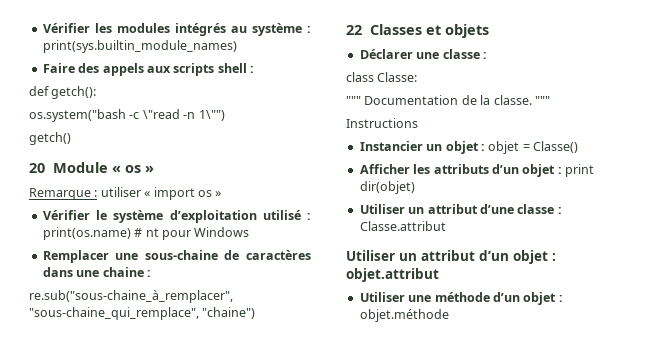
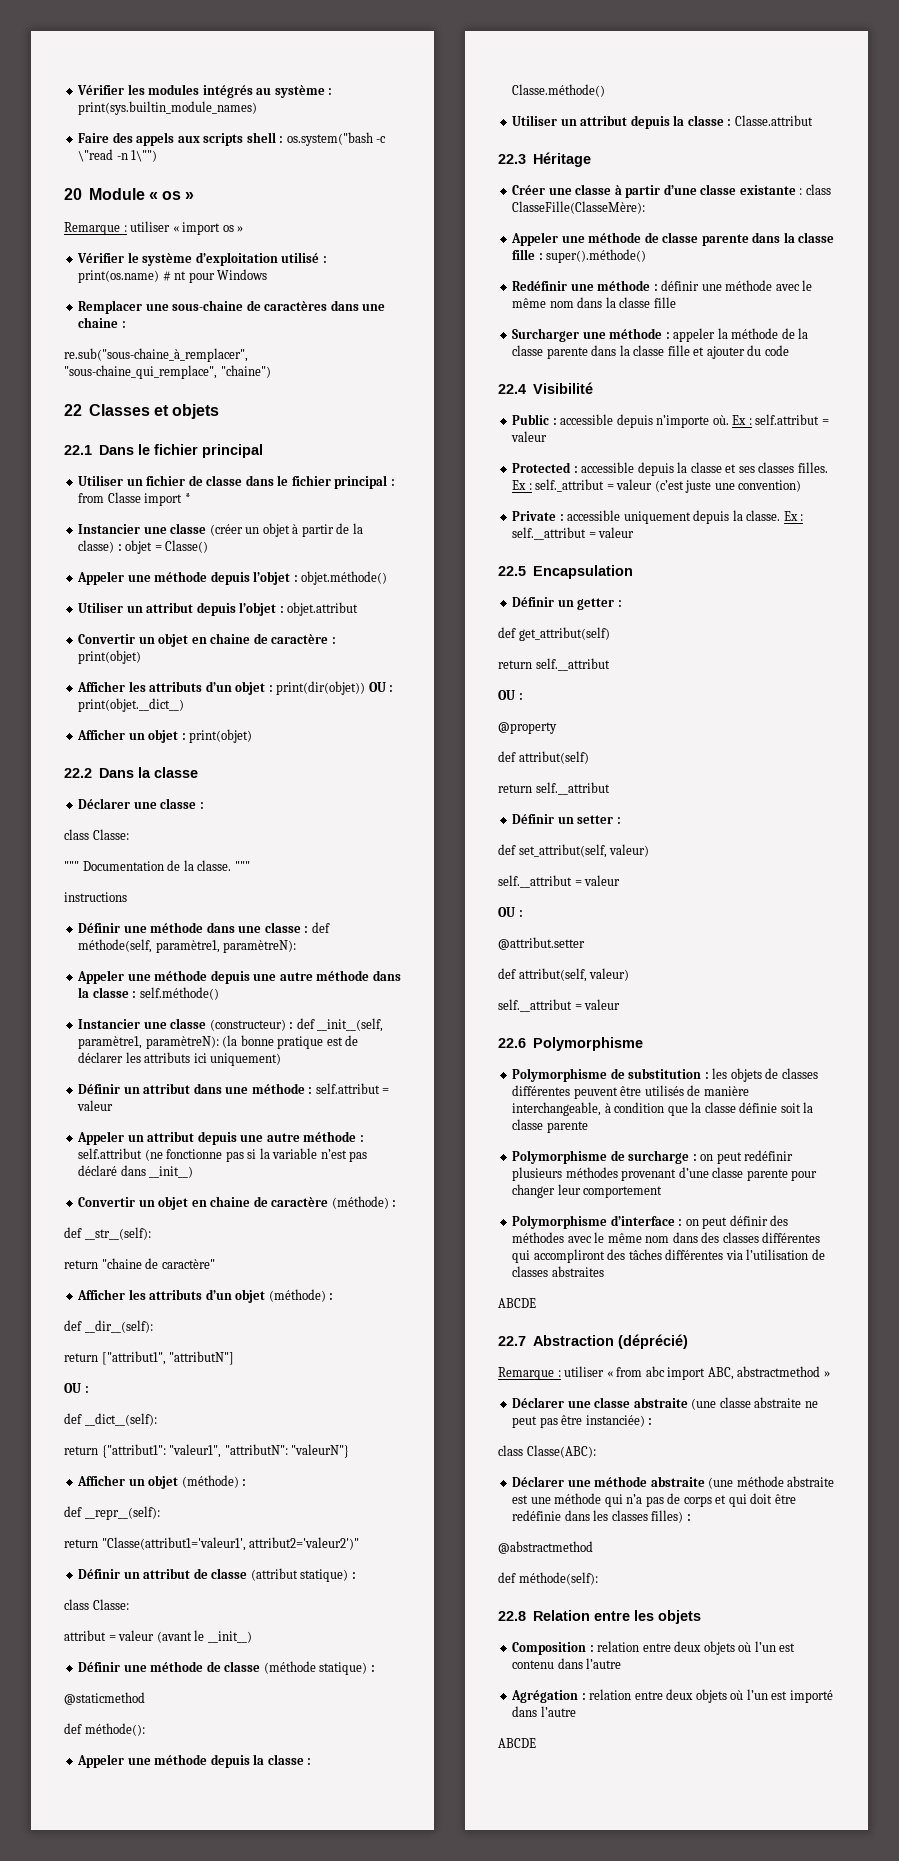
[29,86,97,99] // def getch(): // -> (284, 139) none
[29,132,71,145] // getch() -> (158, 156) none
(490, 31) none -> [64,444,263,458] [78,475,395,489] [78,492,191,506] [78,523,363,537] [78,540,209,554] [77,571,388,585] [78,602,359,616] [78,633,336,647] [78,650,142,664] [77,681,394,695] [78,698,185,712] [77,729,253,743] [64,767,198,778] // 22.1 Dans le fichier principal // Utiliser un fichier de classe dans le fichier principal : from Classe import * // Instancier une classe (créer un objet à partir de la classe) : objet = Classe() // Appeler une méthode depuis l’objet : objet.méthode() // Utiliser un attribut depuis l’objet : objet.attribut // Convertir un objet en chaine de caractère : print(objet) // Afficher les attributs d’un objet : print(dir(objet)) OU : print(objet.__dict__) // Afficher un objet : print(objet) // 22.2 Dans la classe
[346,118,418,128] [359,141,578,154] [359,164,594,177] [359,181,415,194] [359,204,514,214] Instructions // Instancier un objet : objet = Classe() // Afficher les attributs d’un objet : print dir(objet) // Utiliser un attribut d’une -> [64,892,127,902] [78,922,330,933] [78,939,297,953] [77,970,401,984] [78,987,219,1000] [78,1018,384,1032] [78,1035,359,1049] [78,1052,282,1066] [78,1083,390,1094] [77,1100,114,1111] [77,1131,364,1145] [78,1148,368,1162] [78,1165,194,1178] [78,1196,397,1210] [64,1227,151,1240] [64,1258,215,1269] [77,1289,334,1303] [64,1320,153,1333] [64,1351,235,1365] [64,1383,89,1393] [64,1413,157,1426] [64,1444,350,1458] [77,1475,247,1489] [64,1506,160,1520] [64,1537,360,1551] [78,1568,356,1582] [64,1599,129,1610] [64,1630,252,1643] [78,1661,375,1675] [64,1692,145,1705] [64,1723,145,1736] [77,1754,312,1768] [512,84,606,97] [512,115,685,129] instructions // Définir une méthode dans une classe : def méthode(self, paramètre1, paramètreN): // Appeler une méthode depuis une autre méthode dans la classe : self.méthode() // Instancier une classe (constructeur) : def __init__(self, paramètre1, paramètreN): (la bonne pratique est de déclarer les attributs ici uniquement) // Définir un attribut dans une méthode : self.attribut = valeur // Appeler un attribut depuis une autre méthode : self.attribut (ne fonctionne pas si la variable n’est pas déclaré dans __init__) // Convertir un objet en chaine de caractère (méthode) : // def __str__(self): // return "chaine de caractère" // Afficher les attributs d’un objet (méthode) : // def __dir__(self): // return ["attribut1", "attributN"] // OU : // def __dict__(self): // return {"attribut1": "valeur1", "attributN": "valeurN"} // Afficher un objet (méthode) : // def __repr__(self): // return "Classe(attribut1='valeur1', attribut2='valeur2')" // Définir un attribut de classe (attribut statique) : // class Classe: // attribut = valeur (avant le __init__) // Définir une méthode de classe (méthode statique) : // @staticmethod // def méthode(): // Appeler une méthode depuis la classe : Classe.méthode() // Utiliser un attribut depuis la
[346,250,556,264] [346,268,439,282] [359,292,563,305] [359,309,449,322] Utiliser un attribut d’un objet : objet.attribut // Utiliser une méthode d’un objet : objet.méthode -> [498,152,591,167] [512,184,831,198] [512,201,646,214] [511,232,835,246] [512,249,647,263] [512,280,813,291] [512,297,676,308] [512,328,809,342] [512,345,789,359] [498,382,593,394] [512,414,829,428] [511,431,548,442] [512,462,828,476] [512,479,802,493] [512,510,804,524] [512,527,635,540] [498,565,633,579] [512,597,622,610] [498,627,610,641] [498,658,610,671] [498,690,523,700] [498,722,557,734] [498,751,589,764] [498,782,610,795] [512,814,621,824] [498,844,650,858] [498,875,621,888] [498,907,523,917] [498,937,585,950] [498,968,630,982] [498,999,621,1012] [498,1037,643,1051] [512,1068,818,1082] [512,1085,749,1099] [512,1102,814,1116] [512,1119,588,1133] [512,1150,794,1164] [512,1167,818,1181] [512,1184,663,1198] [512,1215,789,1229] [512,1232,821,1243] [512,1249,825,1263] [512,1266,604,1277] [498,1298,536,1308] [498,1334,688,1349] [498,1366,830,1380] [512,1397,818,1410] [512,1415,653,1428] [498,1445,596,1458] [512,1476,835,1489] [512,1493,796,1507] [512,1510,691,1523] [498,1541,593,1554] [498,1572,598,1585] [498,1610,701,1624] [512,1641,796,1655] [512,1658,622,1669] [511,1689,833,1703] [512,1706,576,1717] [498,1738,536,1748] 22.3 Héritage // Créer une classe à partir d’une classe existante : class ClasseFille(ClasseMère): // Appeler une méthode de classe parente dans la classe fille : super().méthode() // Redéfinir une méthode : définir une méthode avec le même nom dans la classe fille // Surcharger une méthode : appeler la méthode de la classe parente dans la classe fille et ajouter du code // 22.4 Visibilité // Public : accessible depuis n’importe où. Ex : self.attribut = valeur // Protected : accessible depuis la classe et ses classes filles. Ex : self._attribut = valeur (c’est juste une convention) // Private : accessible uniquement depuis la classe. Ex : self.__attribut = valeur // 22.5 Encapsulation // Définir un getter : // def get_attribut(self) // return self.__attribut // OU : // @property // def attribut(self) // return self.__attribut // Définir un setter : // def set_attribut(self, valeur) // self.__attribut = valeur // OU : // @attribut.setter // def attribut(self, valeur) // self.__attribut = valeur // 22.6 Polymorphisme // Polymorphisme de substitution : les objets de classes différentes peuvent être utilisés de manière interchangeable, à condition que la classe définie soit la classe parente // Polymorphisme de surcharge : on peut redéfinir plusieurs méthodes provenant d’une classe parente pour changer leur comportement // Polymorphisme d’interface : on peut définir des méthodes avec le même nom dans des classes différentes qui accompliront des tâches différentes via l’utilisation de classes abstraites // ABCDE // 22.7 Abstraction (déprécié) // Remarque : utiliser « from abc import ABC, abstractmethod » // Déclarer une classe abstraite (une classe abstraite ne peut pas être instanciée) : // class Classe(ABC): // Déclarer une méthode abstraite (une méthode abstraite est une méthode qui n’a pas de corps et qui doit être redéfinie dans les classes filles) : // @abstractmethod // def méthode(self): // 22.8 Relation entre les objets // Composition : relation entre deux objets où l’un est contenu dans l’autre // Agrégation : relation entre deux objets où l’un est importé dans l’autre // ABCDE

